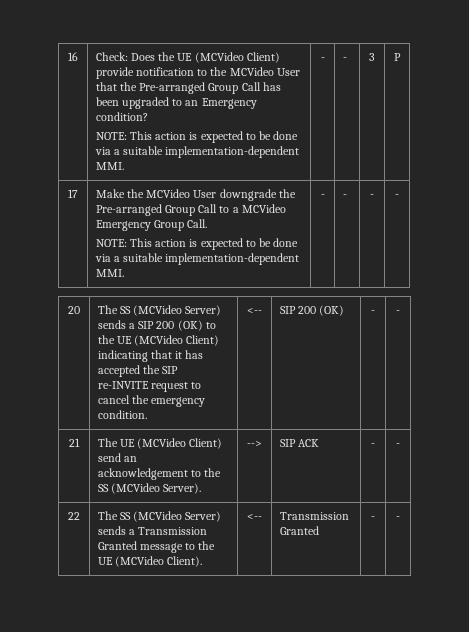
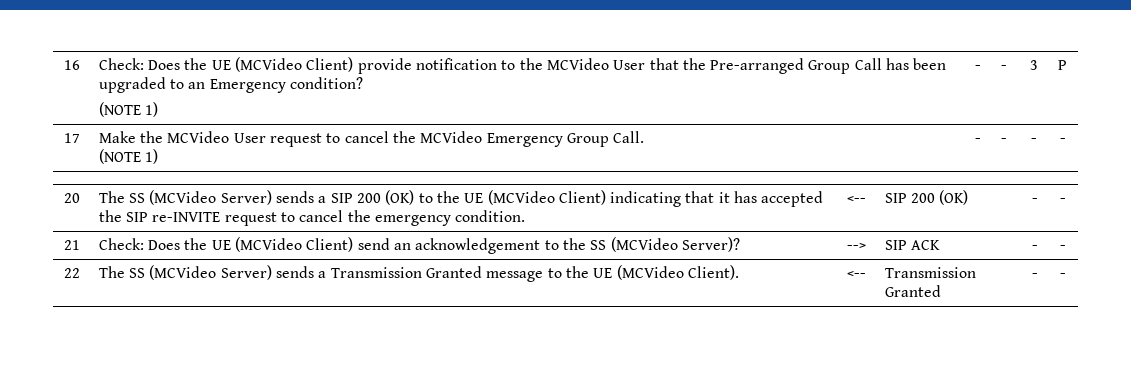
[96,131,298,143] [95,146,300,158] [96,162,125,170] NOTE: This action is expected to be done via a suitable implementation-dependent MMI. -> [98,102,158,117] (NOTE 1)
[219,189,296,201] [96,204,286,216] [96,219,208,231] [96,238,298,250] [95,253,300,265] [96,269,125,277] downgrade the Pre-arranged Group Call to a MCVideo Emergency Group Call. // NOTE: This action is expected to be done via a suitable implementation-dependent MMI. -> [269,131,645,147] [98,149,158,164] request to cancel the MCVideo Emergency Group Call. // (NOTE 1)
[98,438,119,447] The -> [98,238,208,250] Check: Does the
[163,483,202,494] Server). -> [681,237,740,252] Server)?

